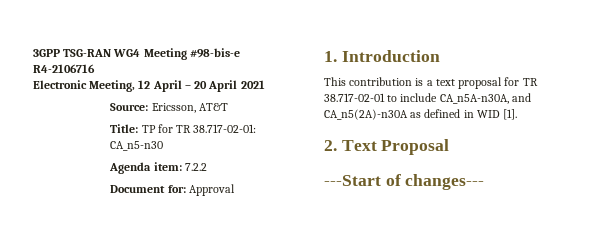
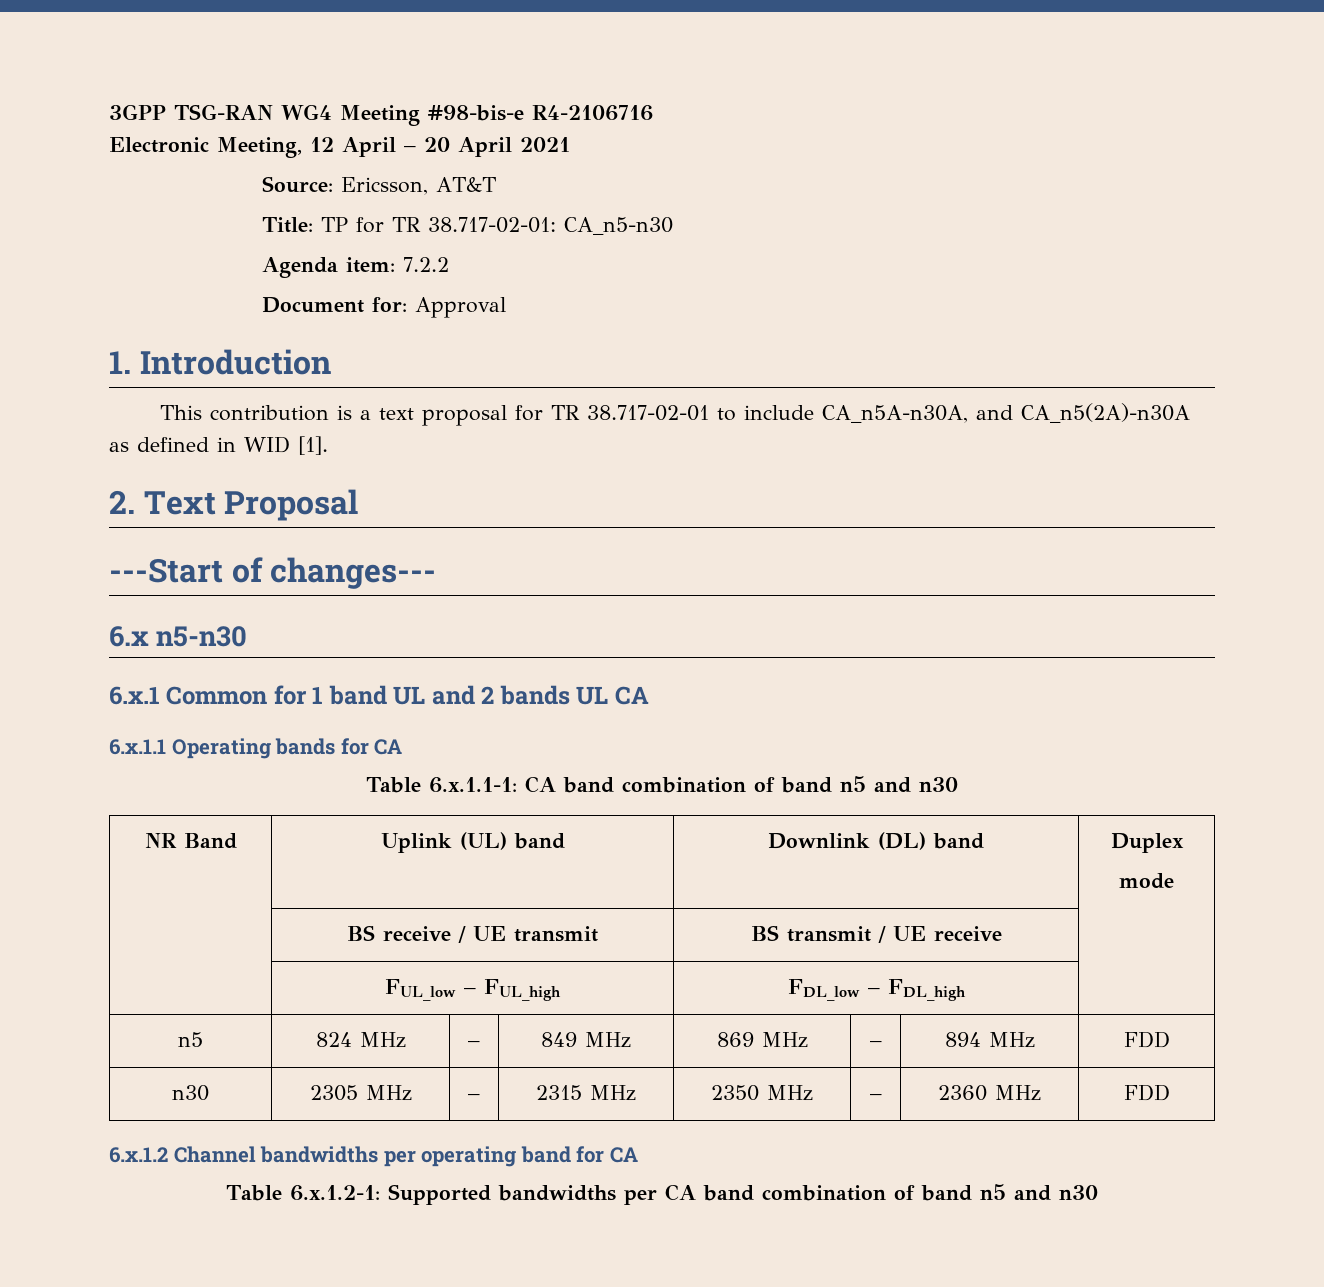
(485, 182) none -> [109,626,248,647] [109,685,649,705] [109,738,403,759] [365,776,959,793] [144,833,237,849] [380,832,565,853] [768,832,984,850] [1110,833,1184,853] [1119,873,1174,889] [347,925,598,943] [750,925,1002,943] [385,979,561,1001] [787,979,966,1001] [178,1032,203,1047] [315,1032,406,1048] [468,1041,480,1047] [541,1032,631,1048] [716,1032,808,1048] [869,1041,882,1047] [944,1032,1035,1048] [1123,1031,1170,1048] [172,1085,209,1101] [309,1085,412,1101] [468,1094,480,1100] [536,1085,636,1101] [711,1085,813,1101] [869,1094,882,1100] [938,1085,1041,1101] [1123,1084,1170,1101] [109,1146,638,1167] [226,1184,1098,1205] // 6.x n5-n30 // 6.x.1 Common for 1 band UL and 2 bands UL CA // 6.x.1.1 Operating bands for CA // Table 6.x.1.1-1: CA band combination of band n5 and n30 // NR Band | Uplink (UL) band | Downlink (DL) band | Duplex // mode // | BS receive / UE transmit | BS transmit / UE receive | // | FUL_low – FUL_high | FDL_low – FDL_high | // n5 | 824 MHz | – | 849 MHz | 869 MHz | – | 894 MHz | FDD // n30 | 2305 MHz | – | 2315 MHz | 2350 MHz | – | 2360 MHz | FDD // 6.x.1.2 Channel bandwidths per operating band for CA // Table 6.x.1.2-1: Supported bandwidths per CA band combination of band n5 and n30

